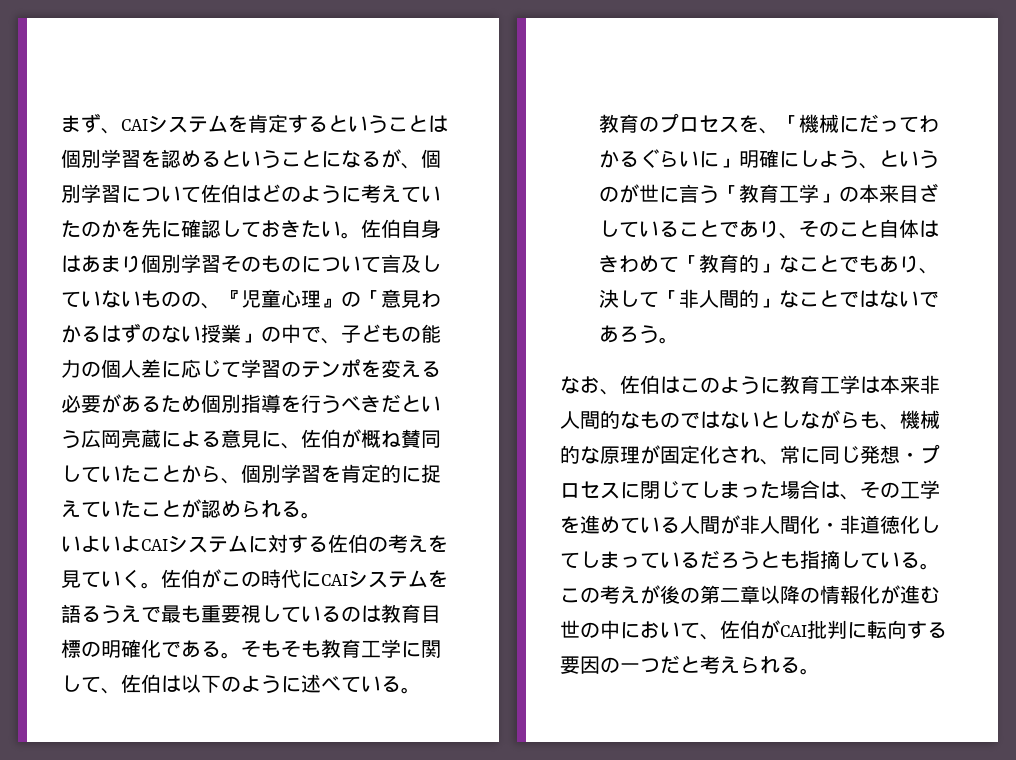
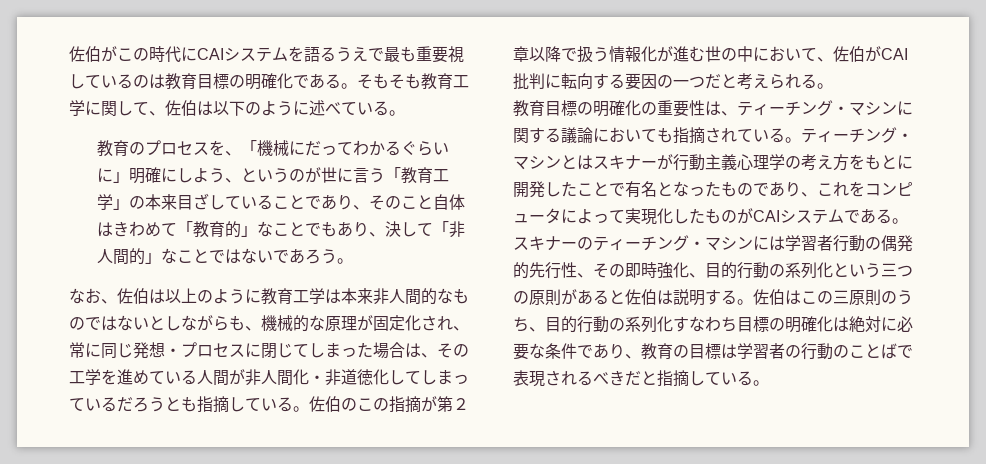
[61,113,448,134] [61,149,441,169] [61,184,441,204] [61,219,441,239] [61,254,441,273] [61,289,441,309] [61,323,441,344] [61,359,441,378] [61,394,441,414] [61,429,441,449] [61,464,441,484] [61,499,321,519] [61,534,448,553] [61,569,161,589] まず、CAIシステムを肯定するということは個別学習を認めるということになるが、個別学習について佐伯はどのように考えていたのかを先に確認しておきたい。佐伯自身はあまり個別学習そのものについて言及していないものの、『児童心理』の「意見わかるはずのない授業」の中で、子どもの能力の個人差に応じて学習のテンポを変える必要があるため個別指導を行うべきだという広岡亮蔵による意見に、佐伯が概ね賛同していたことから、個別学習を肯定的に捉えていたことが認められる。 // いよいよCAIシステムに対する佐伯の考えを見ていく。 -> (69, 54) none
[680,378,700,393] こ -> [165,288,197,303] 以上
[560,585,820,604] この考えが後の第二章以降の -> [309,396,469,413] [513,46,609,63] 佐伯のこの指摘が第２章以降で扱う
(820, 671) none -> [513,100,913,117] [513,127,913,144] [513,154,913,171] [513,181,913,198] [513,208,908,225] [513,235,913,252] [513,262,913,279] [513,289,913,306] [513,316,913,333] [513,343,913,360] [513,370,769,387] // 教育目標の明確化の重要性は、ティーチング・マシンに関する議論においても指摘されている。ティーチング・マシンとはスキナーが行動主義心理学の考え方をもとに開発したことで有名となったものであり、これをコンピュータによって実現化したものがCAIシステムである。スキナーのティーチング・マシンには学習者行動の偶発的先行性、その即時強化、目的行動の系列化という三つの原則があると佐伯は説明する。佐伯はこの三原則のうち、目的行動の系列化すなわち目標の明確化は絶対に必要な条件であり、教育の目標は学習者の行動のことばで表現されるべきだと指摘している。

